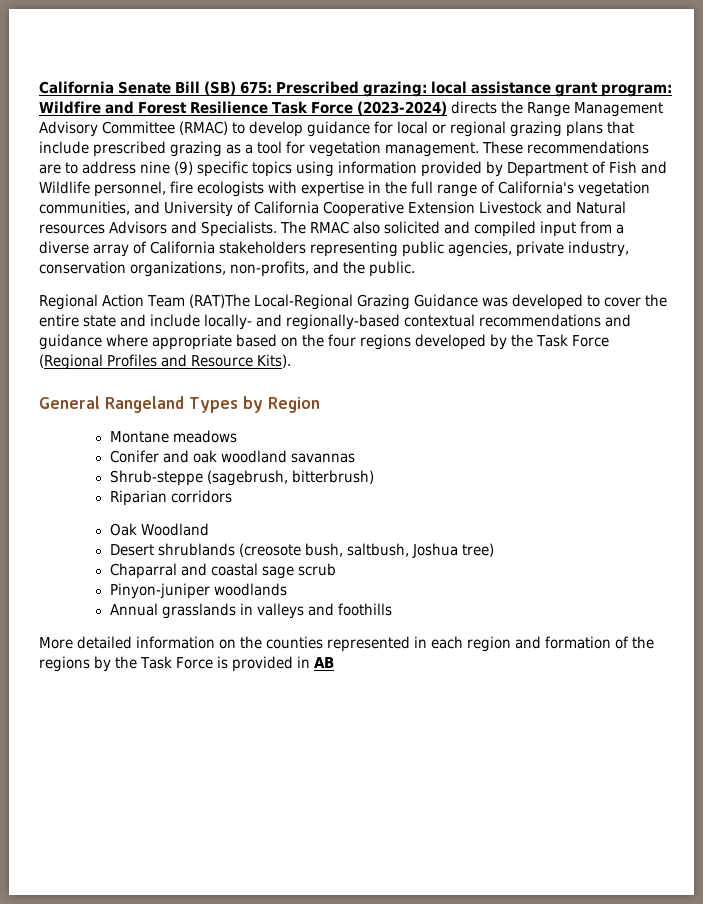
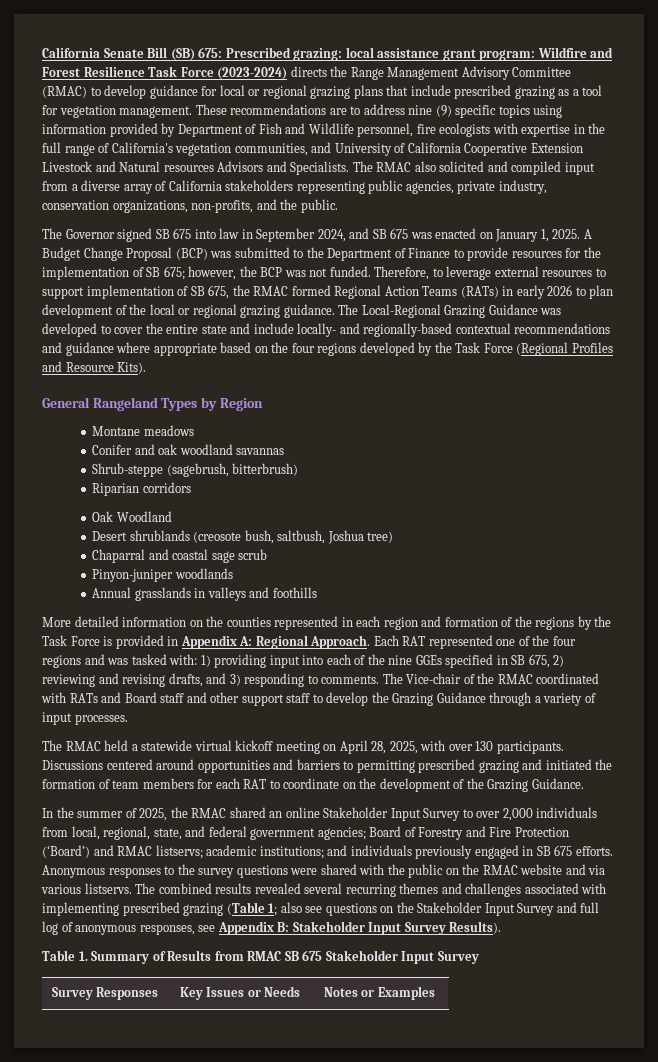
[39,294,250,310] Regional Action Team (RAT)The -> [42,228,592,242] [42,247,601,261] [42,266,606,280] [42,285,614,299] [42,304,359,318] The Governor signed SB 675 into law in September 2024, and SB 675 was enacted on January 1, 2025. A Budget Change Proposal (BCP) was submitted to the Department of Finance to provide resources for the implementation of SB 675; however, the BCP was not funded. Therefore, to leverage external resources to support implementation of SB 675, the RMAC formed Regional Action Teams (RATs) in early 2026 to plan development of the local or regional grazing guidance. The
[313,657,334,668] AB -> [180,635,576,649] [42,654,565,668] [42,673,600,687] [41,692,596,706] [42,712,128,725] [42,740,564,754] [42,759,613,773] [42,778,584,792] [42,807,598,821] [42,826,569,840] [42,845,613,859] [42,864,606,878] [41,883,607,897] [42,902,600,916] [42,921,502,935] [42,950,479,964] [51,987,159,1000] [179,986,301,1000] [323,986,435,1000] Appendix A: Regional Approach. Each RAT represented one of the four regions and was tasked with: 1) providing input into each of the nine GGEs specified in SB 675, 2) reviewing and revising drafts, and 3) responding to comments. The Vice-chair of the RMAC coordinated with RATs and Board staff and other support staff to develop the Grazing Guidance through a variety of input processes. // The RMAC held a statewide virtual kickoff meeting on April 28, 2025, with over 130 participants. Discussions centered around opportunities and barriers to permitting prescribed grazing and initiated the formation of team members for each RAT to coordinate on the development of the Grazing Guidance. // In the summer of 2025, the RMAC shared an online Stakeholder Input Survey to over 2,000 individuals from local, regional, state, and federal government agencies; Board of Forestry and Fire Protection (‘Board’) and RMAC listservs; academic institutions; and individuals previously engaged in SB 675 efforts. Anonymous responses to the survey questions were shared with the public on the RMAC website and via various listservs. The combined results revealed several recurring themes and challenges associated with implementing prescribed grazing (Table 1; also see questions on the Stakeholder Input Survey and full log of anonymous responses, see Appendix B: Stakeholder Input Survey Results). // Table 1. Summary of Results from RMAC SB 675 Stakeholder Input Survey // Survey Responses | Key Issues or Needs | Notes or Examples

